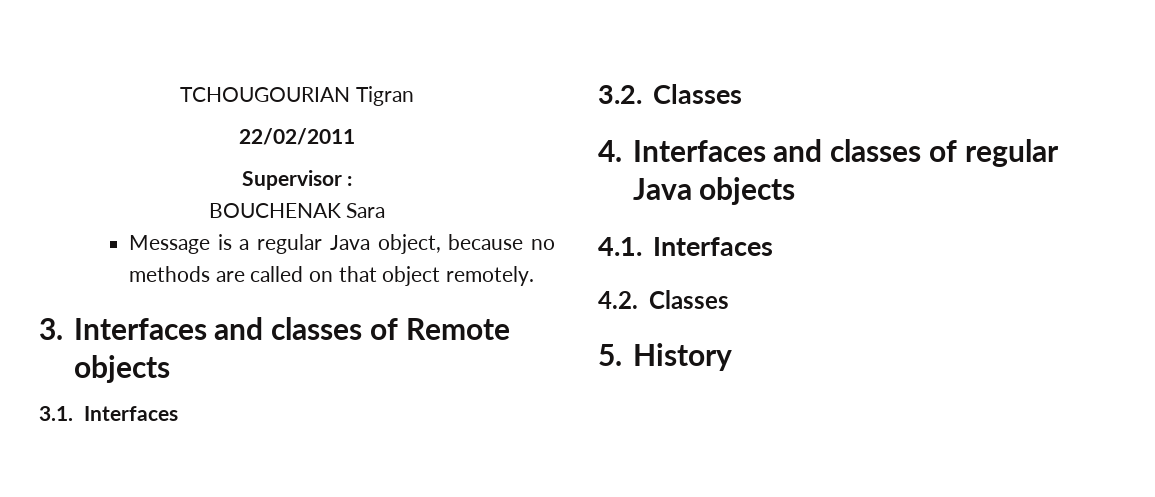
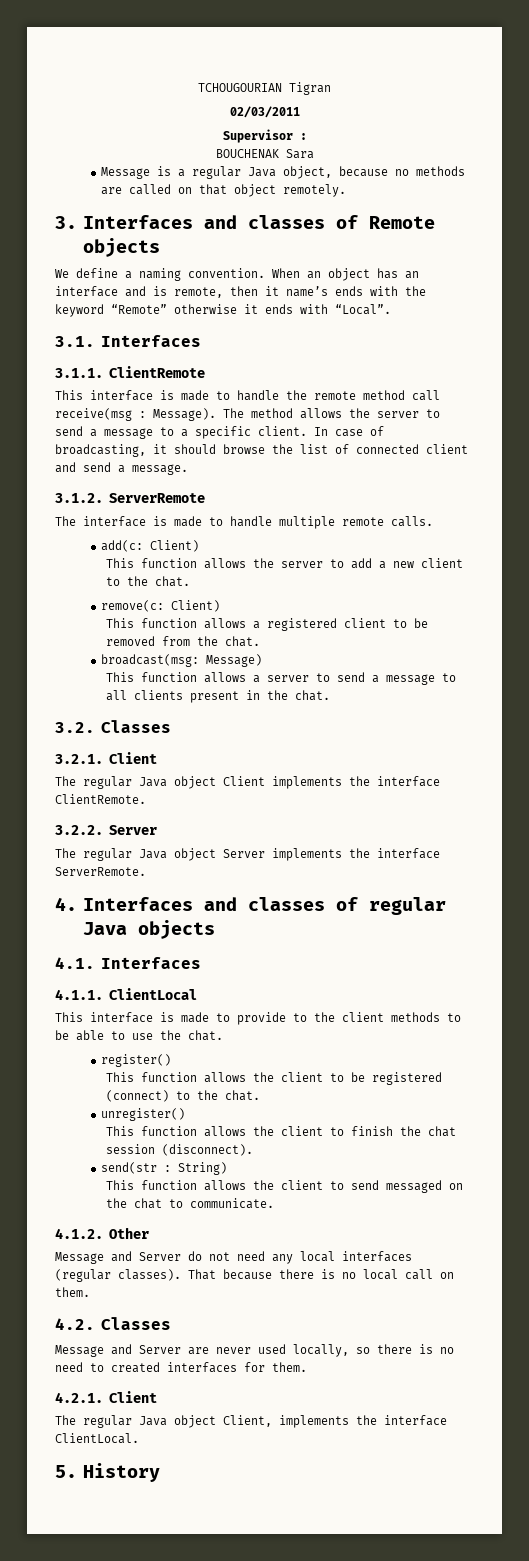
[239,128,355,145] 22/02/2011 -> [229,106,300,118] 02/03/2011
[39,406,178,421] [598,84,742,104] 3.1. Interfaces // 3.2. Classes -> [55,268,419,281] [55,286,426,298] [55,304,391,317] [55,335,201,347] [55,366,205,378] [55,390,440,401] [55,408,440,421] [55,426,384,439] [55,444,468,457] [55,462,188,475] [55,493,205,503] [55,516,433,529] [101,540,200,552] [105,558,463,569] [105,576,190,587] [101,600,221,612] [105,618,428,631] [105,636,260,647] [101,654,263,667] [105,672,456,685] [105,690,330,703] [55,720,171,733] [55,752,157,764] [55,776,440,789] [55,794,146,804] [55,825,157,835] [55,848,440,861] [55,867,146,876] We define a naming convention. When an object has an interface and is remote, then it name’s ends with the keyword “Remote” otherwise it ends with “Local”. // 3.1. Interfaces // 3.1.1. ClientRemote // This interface is made to handle the remote method call receive(msg : Message). The method allows the server to send a message to a specific client. In case of broadcasting, it should browse the list of connected client and send a message. // 3.1.2. ServerRemote // The interface is made to handle multiple remote calls. // add(c: Client) // This function allows the server to add a new client to the chat. // remove(c: Client) // This function allows a registered client to be removed from the chat. // broadcast(msg: Message) // This function allows a server to send a message to all clients present in the chat. // 3.2. Classes // 3.2.1. Client // The regular Java object Client implements the interface ClientRemote. // 3.2.2. Server // The regular Java object Server implements the interface ServerRemote.
[598,290,729,309] 4.2. Classes -> [55,988,197,1000] [55,1012,461,1025] [55,1030,223,1041] [101,1054,172,1067] [105,1072,442,1085] [105,1090,260,1102] [101,1108,186,1121] [105,1126,456,1137] [105,1144,253,1156] [101,1162,228,1175] [105,1180,463,1193] [105,1198,274,1209] [55,1227,149,1239] [55,1251,412,1264] [55,1269,454,1282] [55,1287,90,1297] [55,1317,171,1330] [55,1344,454,1357] [55,1362,307,1373] [55,1391,157,1403] [55,1415,447,1428] [55,1433,139,1444] 4.1.1. ClientLocal // This interface is made to provide to the client methods to be able to use the chat. // register() // This function allows the client to be registered (connect) to the chat. // unregister() // This function allows the client to finish the chat session (disconnect). // send(str : String) // This function allows the client to send messaged on the chat to communicate. // 4.1.2. Other // Message and Server do not need any local interfaces (regular classes). That because there is no local call on them. // 4.2. Classes // Message and Server are never used locally, so there is no need to created interfaces for them. // 4.2.1. Client // The regular Java object Client, implements the interface ClientLocal.

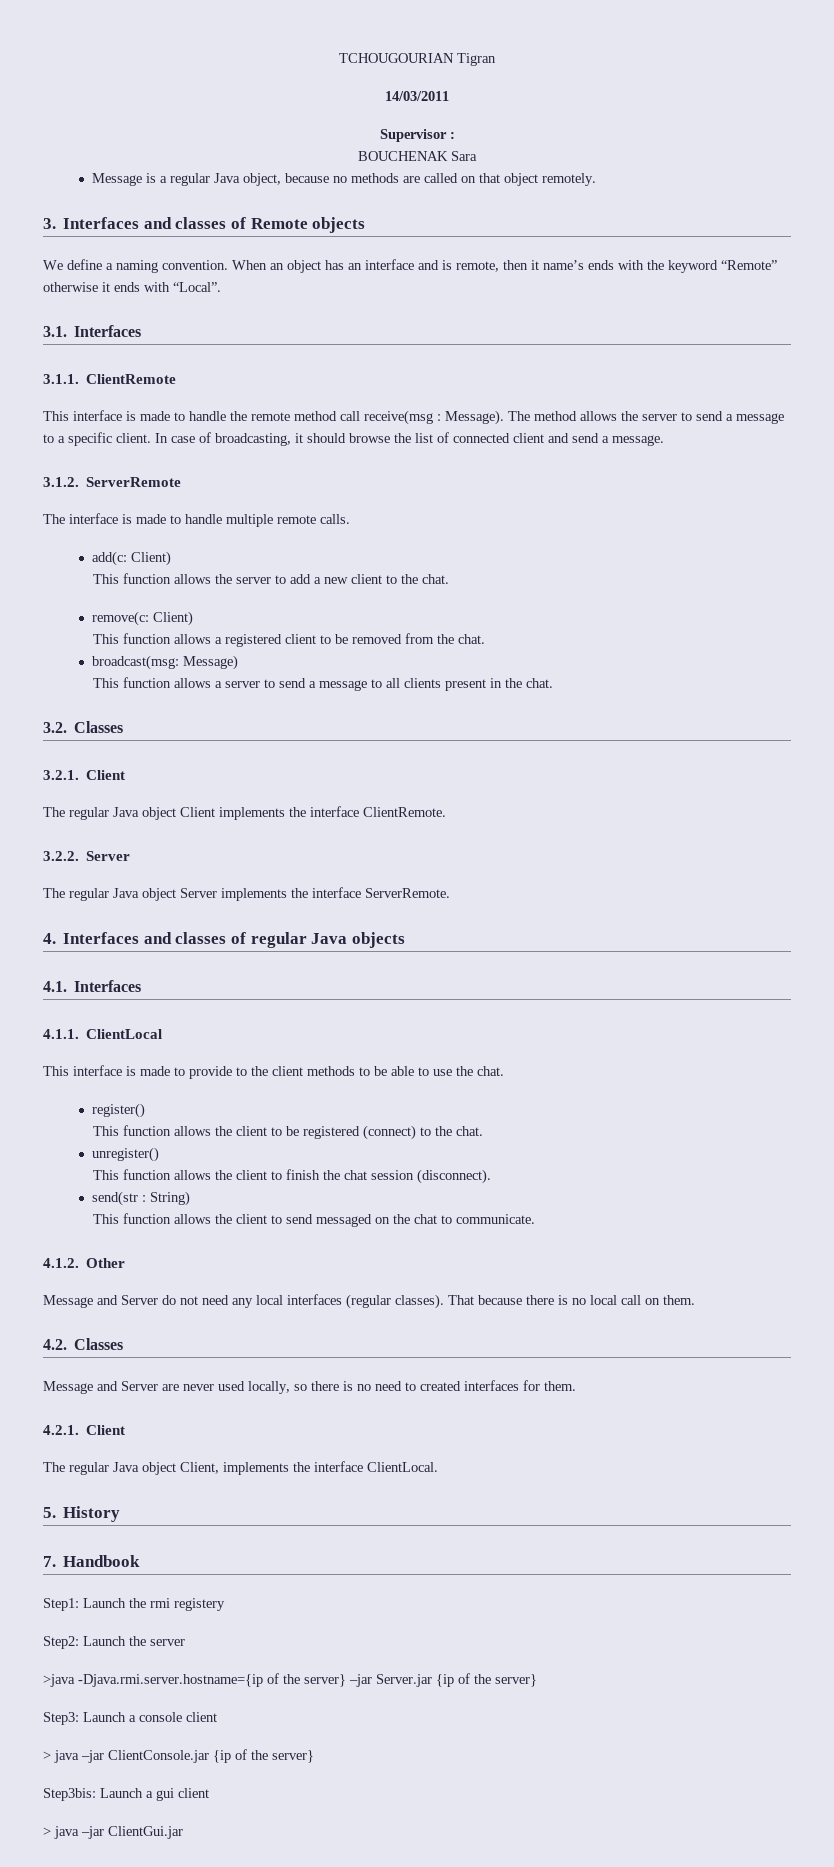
[229,106,300,118] 02/03/2011 -> [385,91,449,101] 14/03/2011
(160, 1472) none -> [43,1555,141,1567] [43,1598,225,1611] [43,1636,185,1649] [43,1673,537,1687] [43,1712,217,1725] [43,1749,314,1763] [43,1788,209,1801] [43,1826,183,1839] // 7. Handbook // Step1: Launch the rmi registery // Step2: Launch the server // >java -Djava.rmi.server.hostname={ip of the server} –jar Server.jar {ip of the server} // Step3: Launch a console client // > java –jar ClientConsole.jar {ip of the server} // Step3bis: Launch a gui client // > java –jar ClientGui.jar

